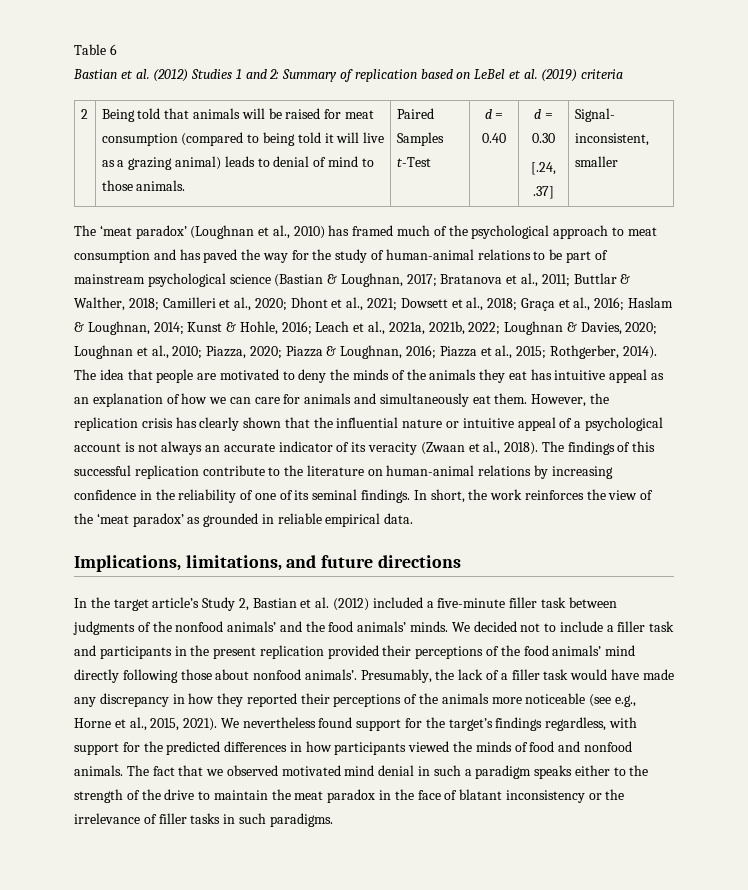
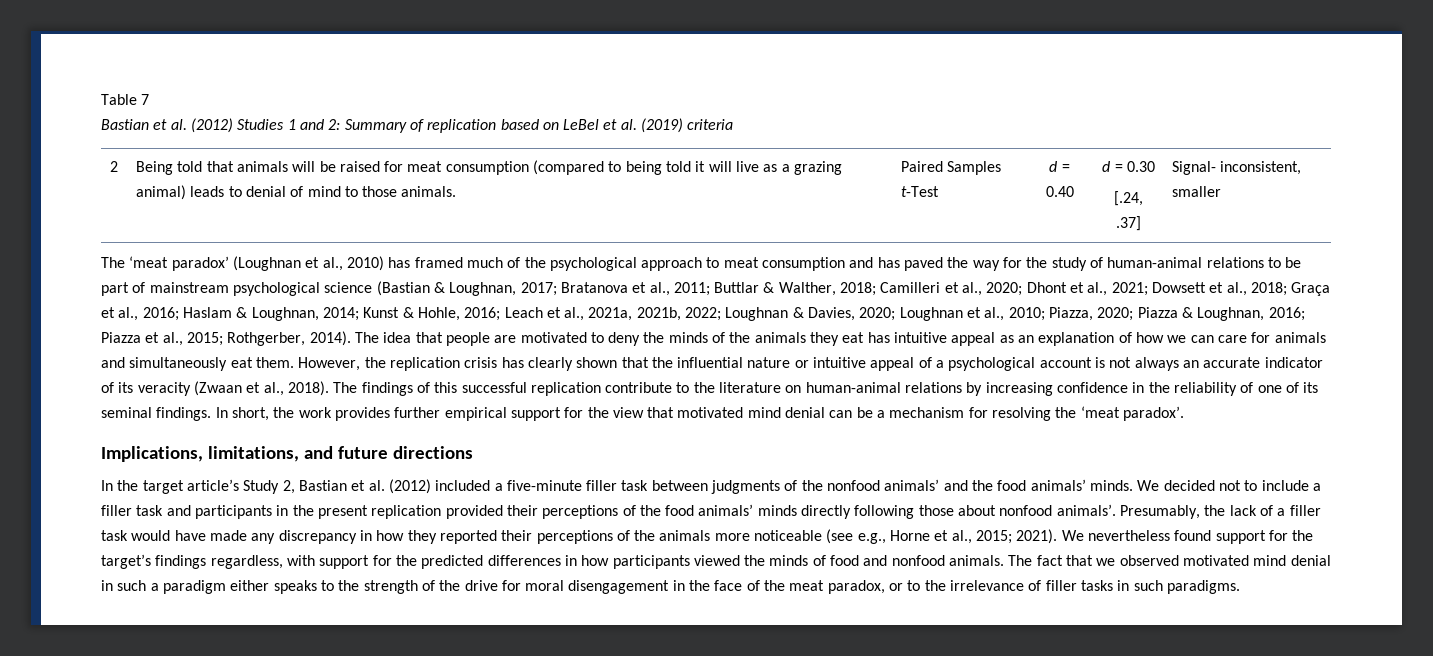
[109,44,117,55] 6 -> [141,94,150,105] 7
[524,489,654,500] [74,513,414,527] reinforces the view of the ‘meat paradox’ as grounded in reliable empirical data. -> [334,406,1185,421] provides further empirical support for the view that motivated mind denial can be a mechanism for resolving the ‘meat paradox’.
[605,645,636,656] mind -> [757,505,797,516] minds
[150,718,180,731] 2015, -> [976,530,1013,544] 2015;
[534,765,610,779] speaks either -> [230,580,317,594] either speaks
[198,789,602,803] to maintain the meat paradox in the face of blatant inconsistency or -> [501,580,921,594] for moral disengagement in the face of the meat paradox, or to

